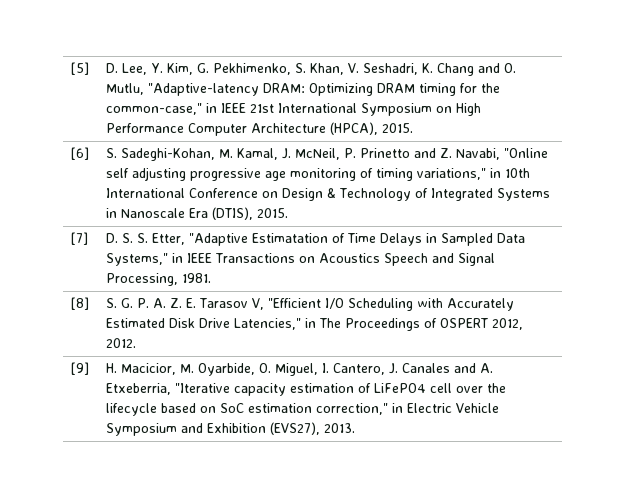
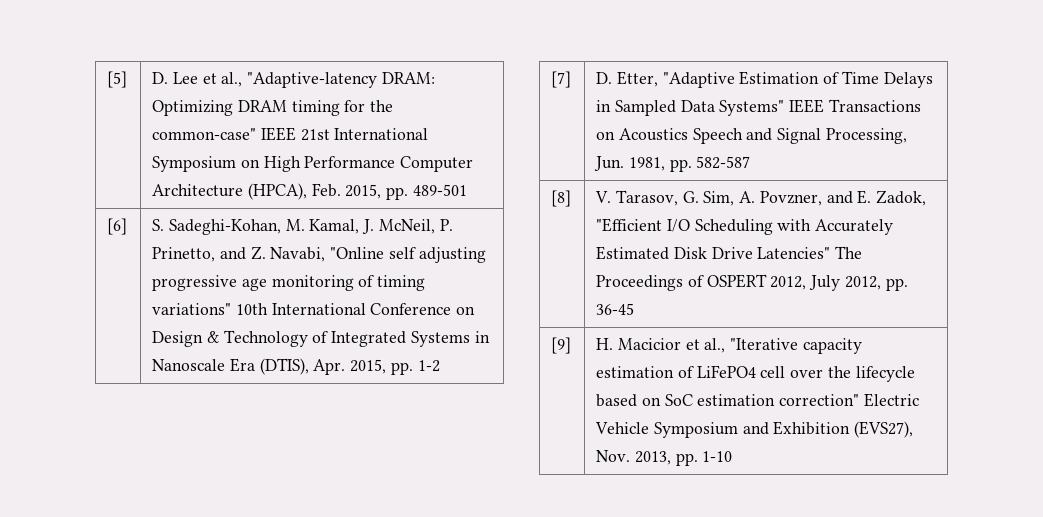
[122,63,517,76] [106,83,145,95] Lee, Y. Kim, G. Pekhimenko, S. Khan, V. Seshadri, K. Chang and O. Mutlu, -> [172,72,243,87] Lee et al.,
[106,103,218,115] common-case," in -> [152,128,257,140] common-case"
[382,123,414,133] 2015. -> [311,183,467,200] Feb. 2015, pp. 489-501
[360,148,411,158] Prinetto -> [152,247,216,262] Prinetto,
[417,168,502,180] variations," in -> [152,303,232,315] variations"
[257,208,289,218] 2015. -> [313,359,440,375] Apr. 2015, pp. 1-2
[122,233,149,243] S. S. -> (613, 78) none
[252,233,329,243] Estimatation -> [739,71,820,85] Estimation
[106,253,184,266] Systems," in -> [719,100,785,116] Systems"
[182,273,212,283] [71,297,90,310] [106,298,265,310] 1981. // [8] | S. G. P. A. Z. E. Tarasov V, -> [594,156,751,172] [551,190,572,207] [595,190,927,206] Jun. 1981, pp. 582-587 // [8] | V. Tarasov, G. Sim, A. Povzner, and E. Zadok,
[234,318,317,330] Latencies," in -> [757,247,831,259] Latencies"
[106,338,137,348] [71,362,90,375] [106,363,494,376] [106,383,172,395] 2012. // [9] | H. Macicior, M. Oyarbide, O. Miguel, I. Cantero, J. Canales and A. Etxeberria, -> [809,275,908,291] [596,303,635,315] [551,337,572,354] [596,338,726,353] July 2012, pp. 36-45 // [9] | H. Macicior et al.,
[316,403,404,415] correction," in -> [779,394,860,406] correction"
[324,423,356,433] 2013. -> [596,450,733,466] Nov. 2013, pp. 1-10

